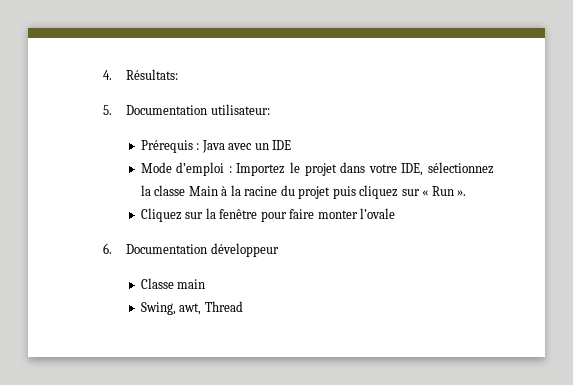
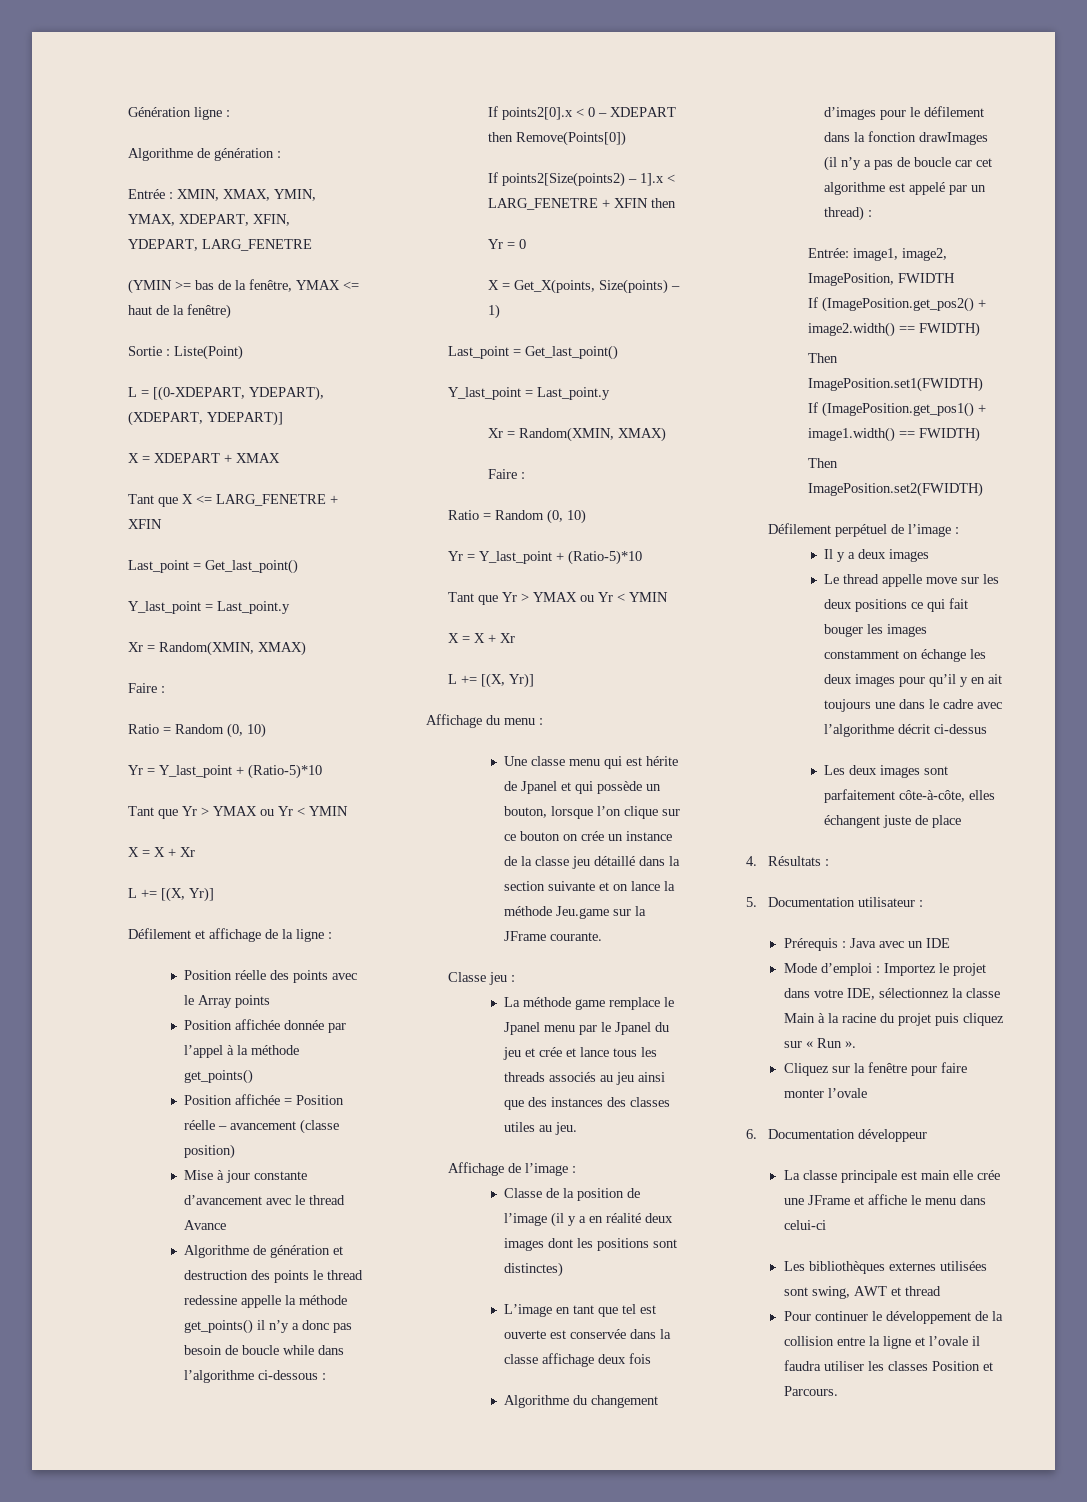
[102,69,179,80] 4. Résultats: -> [127,107,230,120] [127,148,281,161] [127,189,316,201] [127,214,290,226] [127,239,312,251] [127,279,359,294] [127,304,231,319] [127,345,243,360] [127,386,324,401] [127,411,283,426] [127,453,280,463] [127,494,338,507] [127,519,162,529] [127,559,298,574] [127,601,290,614] [127,641,306,656] [127,683,165,693] [127,723,266,738] [127,764,322,779] [127,806,348,819] [127,847,195,857] [127,887,214,902] [127,928,332,942] [183,970,357,983] [183,995,270,1008] [183,1019,346,1033] [183,1045,299,1058] [183,1069,253,1084] [183,1094,344,1105] [183,1119,339,1134] [183,1144,235,1159] [183,1170,307,1183] [183,1195,345,1205] [183,1220,226,1230] [183,1245,343,1258] [183,1270,363,1283] [183,1295,347,1308] [183,1319,352,1334] [183,1345,344,1355] [183,1370,326,1383] [487,106,676,120] [487,131,626,146] [487,172,675,187] [487,198,676,210] [487,239,526,249] [487,279,680,294] [487,304,500,319] [447,345,618,360] [447,387,610,400] [487,427,666,442] [487,469,525,479] [447,509,586,524] [447,550,642,565] [447,592,668,605] [447,633,515,643] [447,673,534,688] [425,714,543,728] [503,756,678,769] [503,781,661,794] [503,806,680,819] [503,831,672,841] [503,856,680,869] [503,881,675,891] [503,906,646,919] [503,931,602,941] [447,972,515,985] [503,997,674,1010] [503,1022,669,1035] [502,1047,657,1060] [503,1072,665,1085] [503,1097,670,1110] [503,1122,577,1135] [447,1162,576,1176] [503,1188,640,1201] [503,1212,673,1227] [503,1238,677,1251] [503,1262,563,1277] [503,1304,656,1317] [503,1329,671,1339] [503,1353,651,1367] [503,1395,658,1408] [823,106,984,120] [823,131,988,145] [823,156,992,171] [823,182,986,195] [823,206,872,221] [807,248,947,261] [807,273,955,286] [807,297,986,312] [807,322,980,337] [807,353,838,363] [807,377,983,392] [807,402,986,417] [807,427,980,442] [807,458,838,468] [807,482,983,497] [767,523,959,537] [823,549,929,562] [823,574,999,587] [823,598,968,612] [823,624,927,637] [823,649,986,662] [823,674,1002,687] [823,699,1002,712] [823,724,987,737] [823,765,948,778] [823,789,995,803] [823,815,961,828] [745,856,829,866] Génération ligne : // Algorithme de génération : // Entrée : XMIN, XMAX, YMIN, YMAX, XDEPART, XFIN, YDEPART, LARG_FENETRE // (YMIN >= bas de la fenêtre, YMAX <= haut de la fenêtre) // Sortie : Liste(Point) // L = [(0-XDEPART, YDEPART), (XDEPART, YDEPART)] // X = XDEPART + XMAX // Tant que X <= LARG_FENETRE + XFIN // Last_point = Get_last_point() // Y_last_point = Last_point.y // Xr = Random(XMIN, XMAX) // Faire : // Ratio = Random (0, 10) // Yr = Y_last_point + (Ratio-5)*10 // Tant que Yr > YMAX ou Yr < YMIN // X = X + Xr // L += [(X, Yr)] // Défilement et affichage de la ligne : // Position réelle des points avec le Array points // Position affichée donnée par l’appel à la méthode get_points() // Position affichée = Position réelle – avancement (classe position) // Mise à jour constante d’avancement avec le thread Avance // Algorithme de génération et destruction des points le thread redessine appelle la méthode get_points() il n’y a donc pas besoin de boucle while dans l’algorithme ci-dessous : // If points2[0].x < 0 – XDEPART then Remove(Points[0]) // If points2[Size(points2) – 1].x < LARG_FENETRE + XFIN then // Yr = 0 // X = Get_X(points, Size(points) – 1) // Last_point = Get_last_point() // Y_last_point = Last_point.y // Xr = Random(XMIN, XMAX) // Faire : // Ratio = Random (0, 10) // Yr = Y_last_point + (Ratio-5)*10 // Tant que Yr > YMAX ou Yr < YMIN // X = X + Xr // L += [(X, Yr)] // Affichage du menu : // Une classe menu qui est hérite de Jpanel et qui possède un bouton, lorsque l’on clique sur ce bouton on crée un instance de la classe jeu détaillé dans la section suivante et on lance la méthode Jeu.game sur la JFrame courante. // Classe jeu : // La méthode game remplace le Jpanel menu par le Jpanel du jeu et crée et lance tous les threads associés au jeu ainsi que des instances des classes utiles au jeu. // Affichage de l’image : // Classe de la position de l’image (il y a en réalité deux images dont les positions sont distinctes) // L’image en tant que tel est ouverte est conservée dans la classe affichage deux fois // Algorithme du changement d’images pour le défilement dans la fonction drawImages (il n’y a pas de boucle car cet algorithme est appelé par un thread) : // Entrée: image1, image2, ImagePosition, FWIDTH // If (ImagePosition.get_pos2() + image2.width() == FWIDTH) // Then ImagePosition.set1(FWIDTH) // If (ImagePosition.get_pos1() + image1.width() == FWIDTH) // Then ImagePosition.set2(FWIDTH) // Défilement perpétuel de l’image : // Il y a deux images // Le thread appelle move sur les deux positions ce qui fait bouger les images constamment on échange les deux images pour qu’il y en ait toujours une dans le cadre avec l’algorithme décrit ci-dessus // Les deux images sont parfaitement côte-à-côte, elles échangent juste de place // 4. Résultats :
[210,104,270,115] utilisateur: -> [857,897,923,907] utilisateur :
[140,278,206,289] [140,301,243,315] Classe main // Swing, awt, Thread -> [783,1170,1000,1183] [783,1194,986,1205] [783,1220,826,1230] [783,1261,987,1274] [783,1286,941,1299] [783,1311,1003,1324] [783,1336,980,1349] [783,1360,993,1371] [783,1386,838,1396] La classe principale est main elle crée une JFrame et affiche le menu dans celui-ci // Les bibliothèques externes utilisées sont swing, AWT et thread // Pour continuer le développement de la collision entre la ligne et l’ovale il faudra utiliser les classes Position et Parcours.

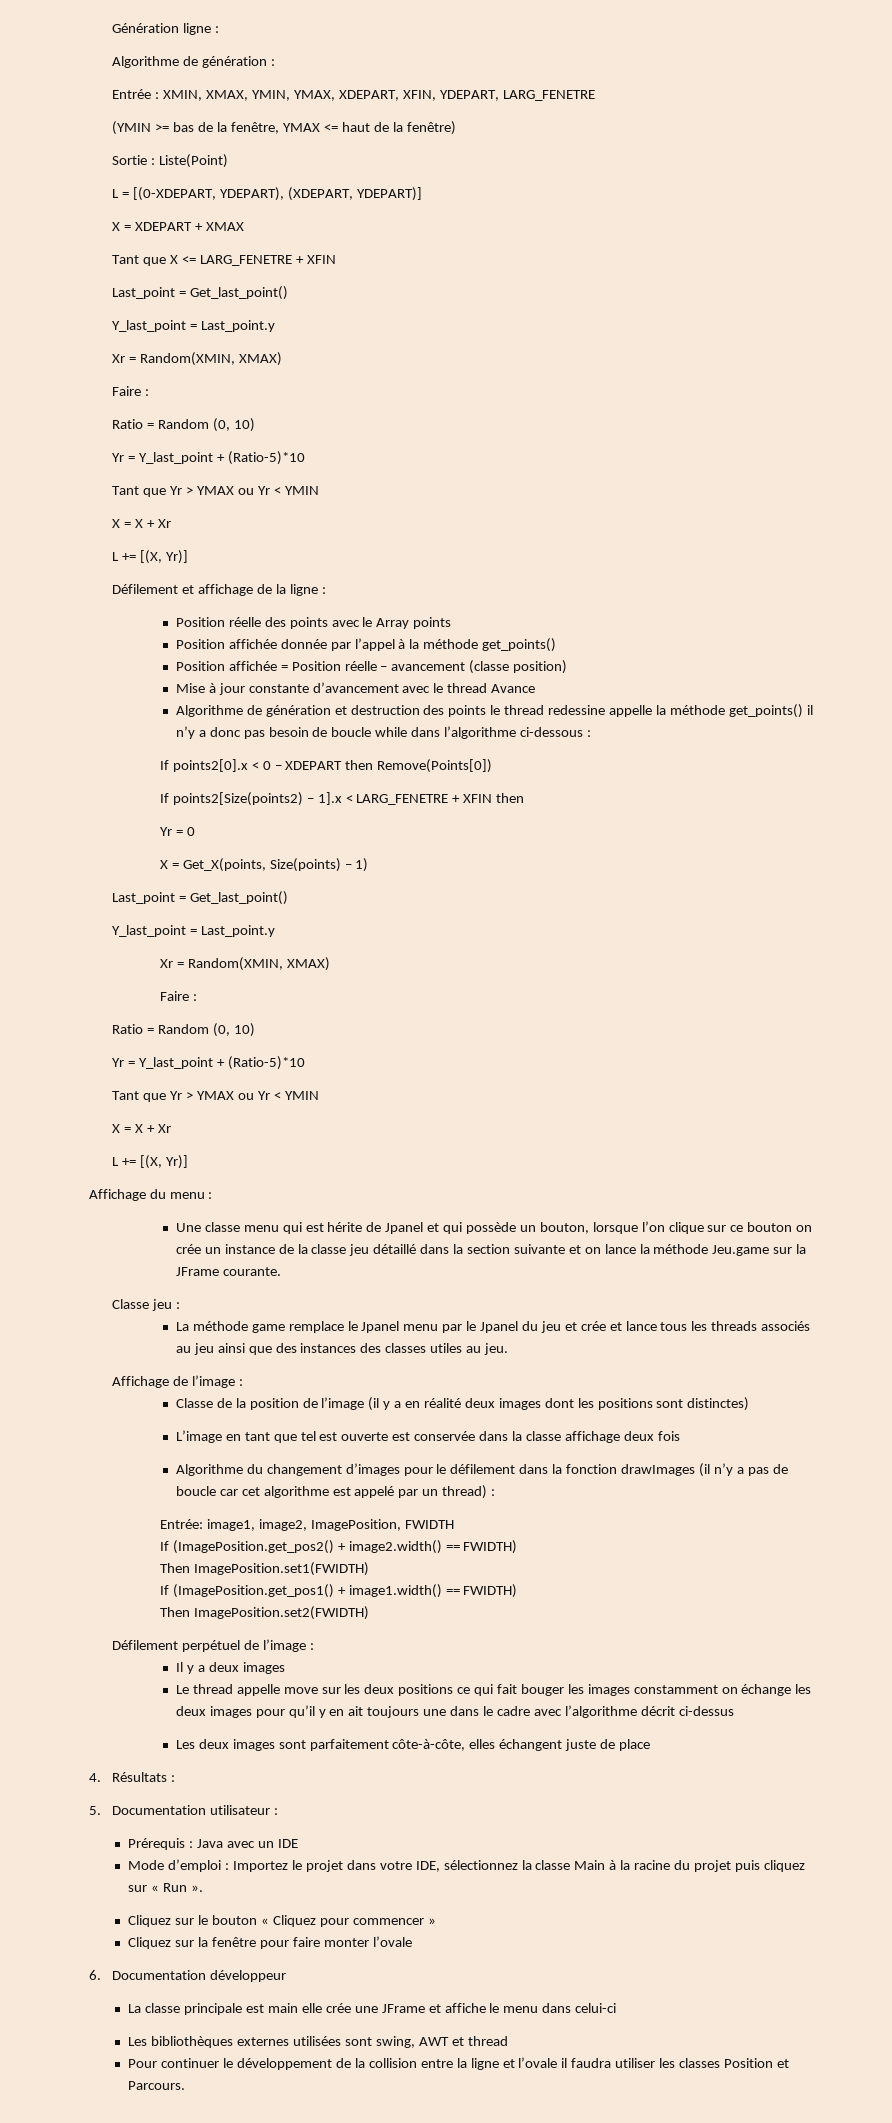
(856, 1044) none -> [128,1915,436,1927] // Cliquez sur le bouton « Cliquez pour commencer »

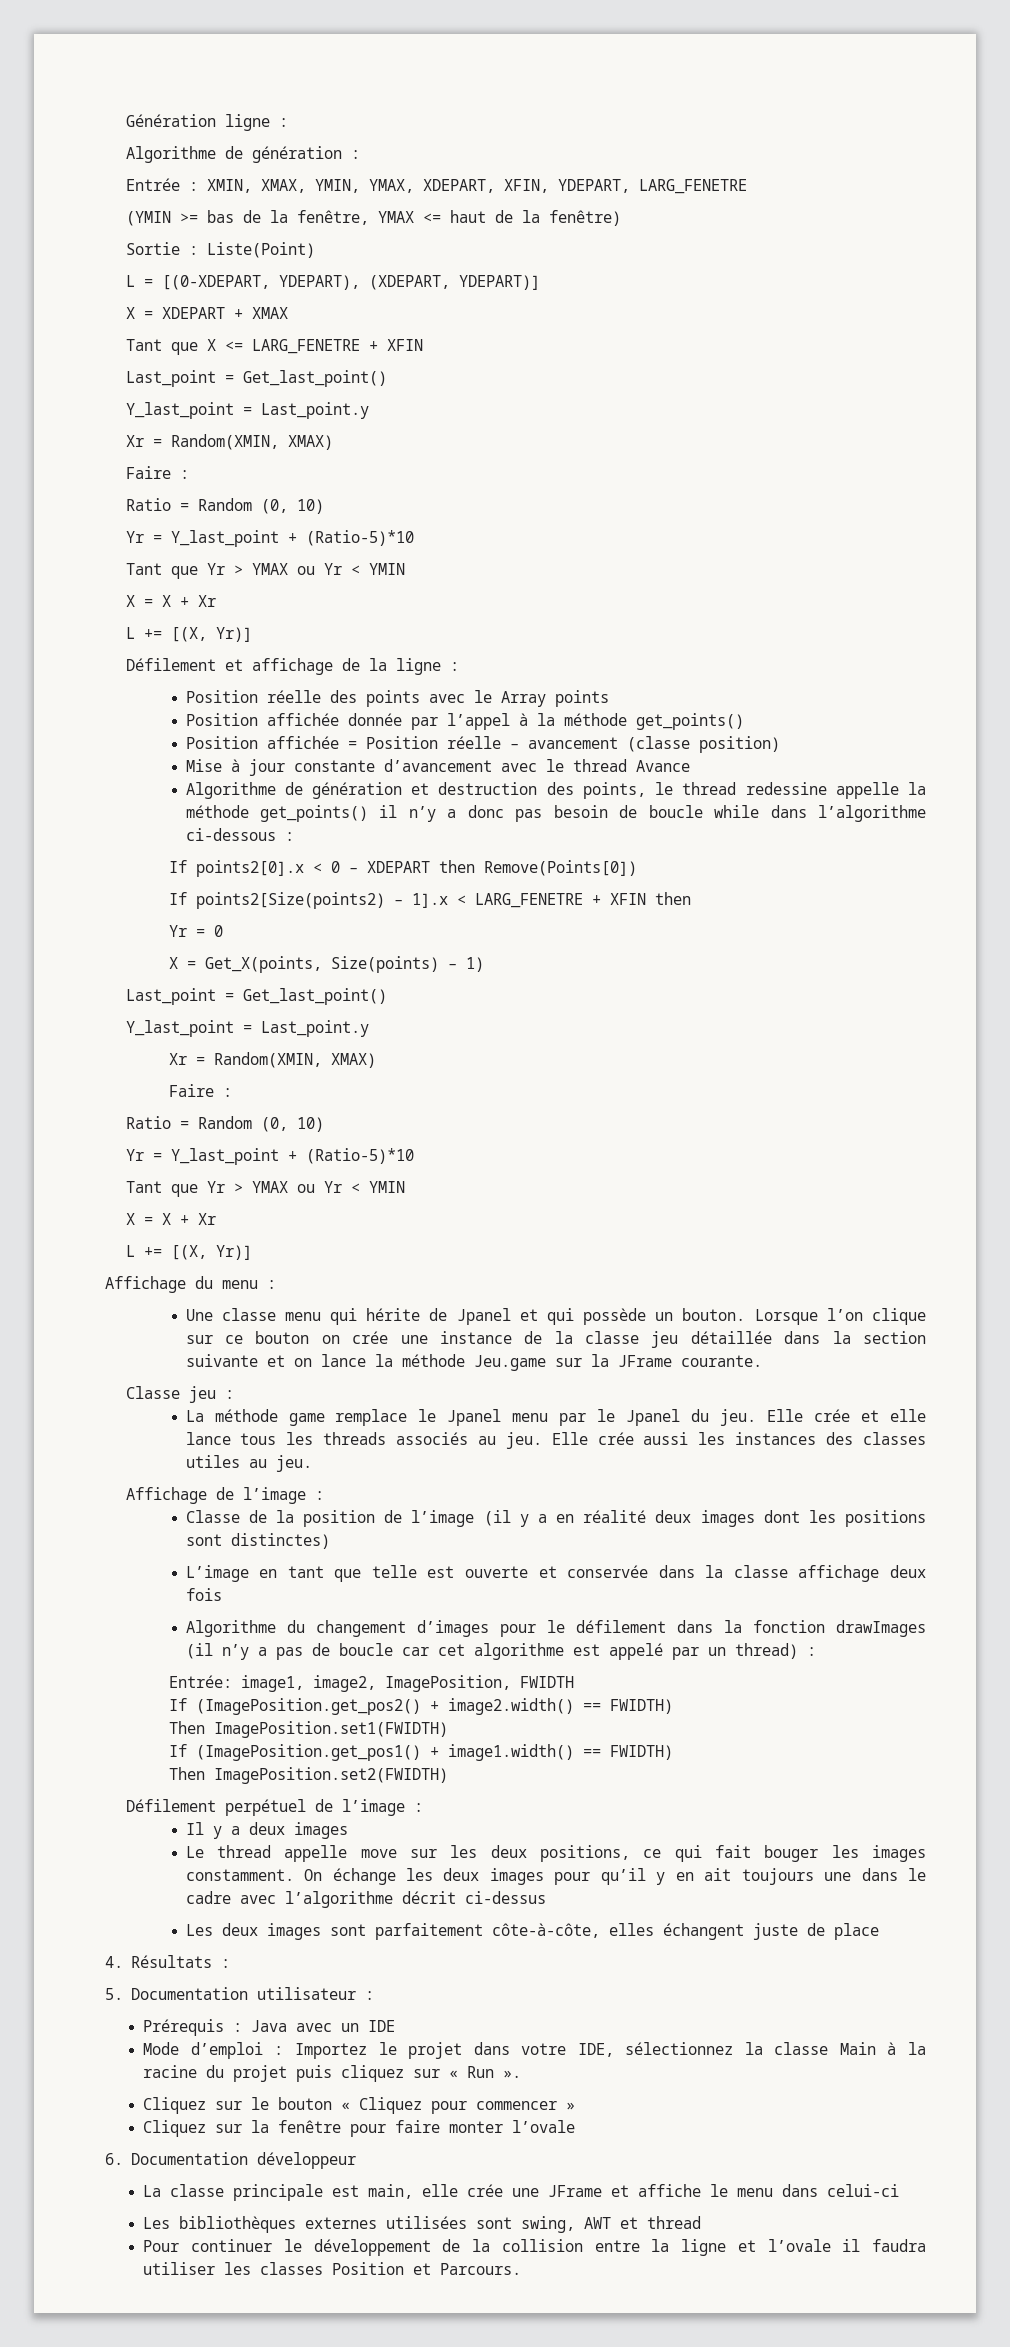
[448,705,487,717] points -> [582,782,646,799] points,
[305,1223,324,1232] est -> (358, 1316) none
[539,1222,638,1234] bouton, lorsque -> [682,1308,818,1325] bouton. Lorsque
[204,1247,221,1254] un -> [400,1335,428,1344] une
[373,1244,417,1254] détaillé -> [690,1331,772,1344] détaillée
[540,1321,577,1333] jeu et -> [720,1409,804,1426] jeu. Elle
(622, 1326) none -> [889,1409,926,1422] elle
[193,1343,297,1355] jeu ainsi que des -> [505,1432,726,1449] jeu. Elle crée aussi les
[300,1431,316,1441] tel -> [371,1565,417,1578] telle
[392,1432,411,1441] est -> [538,1566,557,1578] et
[398,1684,454,1696] positions -> [539,1845,630,1862] positions,
[633,1685,738,1694] constamment on -> [185,1869,323,1881] constamment. On
[268,2003,299,2013] main -> [368,2184,414,2199] main,

